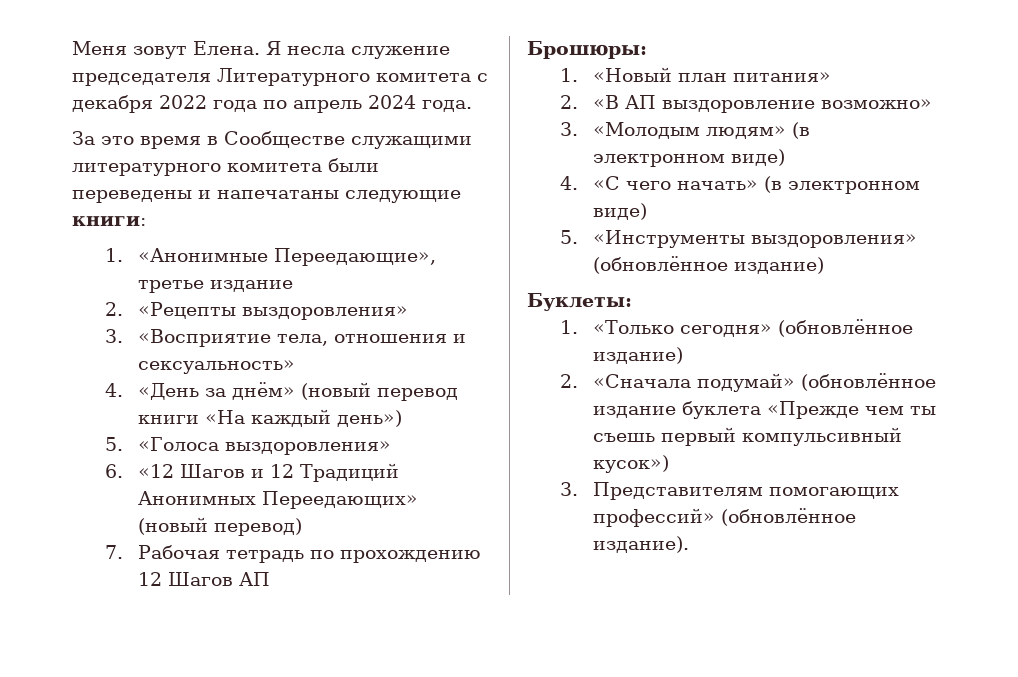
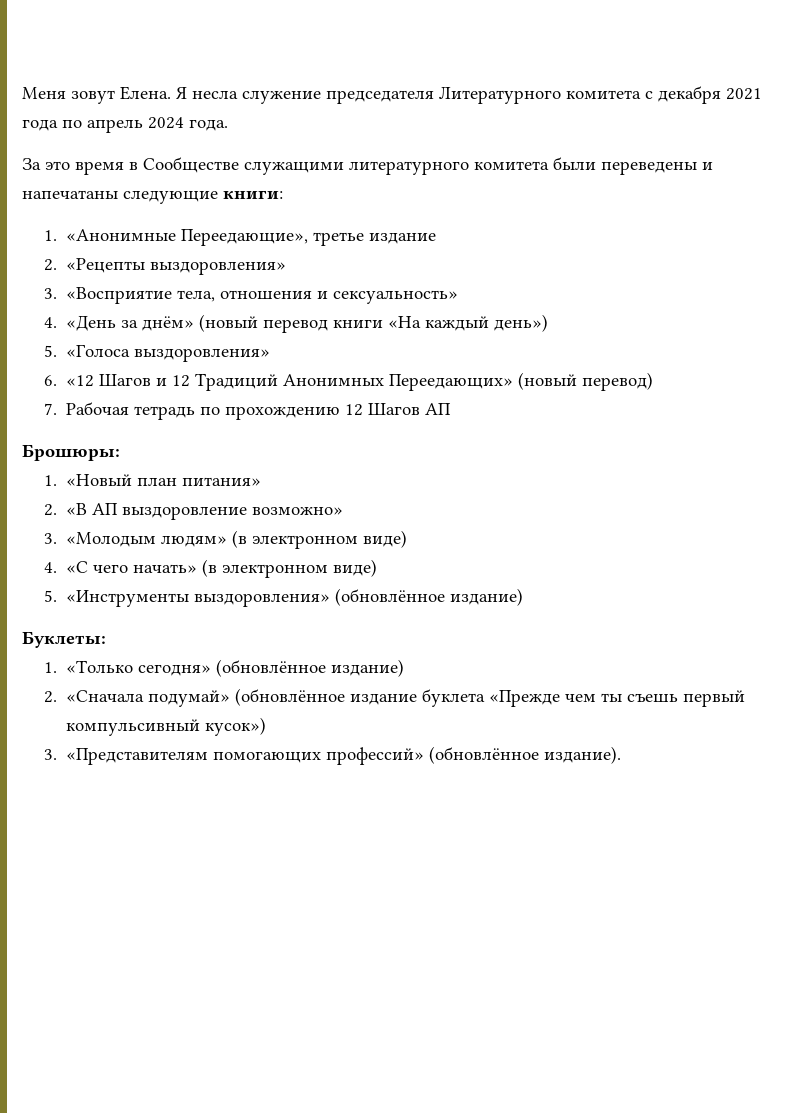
[159,95,207,109] 2022 -> [726,88,762,100] 2021
[592,482,763,500] Представителям -> [66,748,209,765] «Представителям

